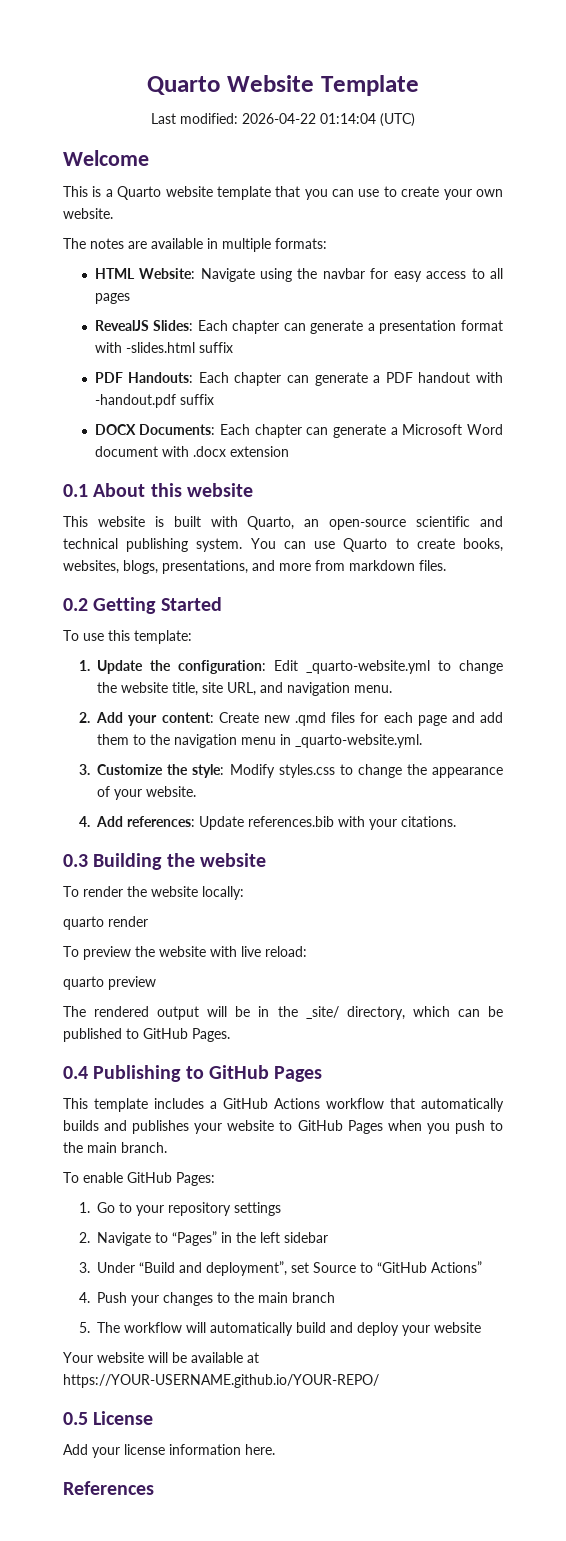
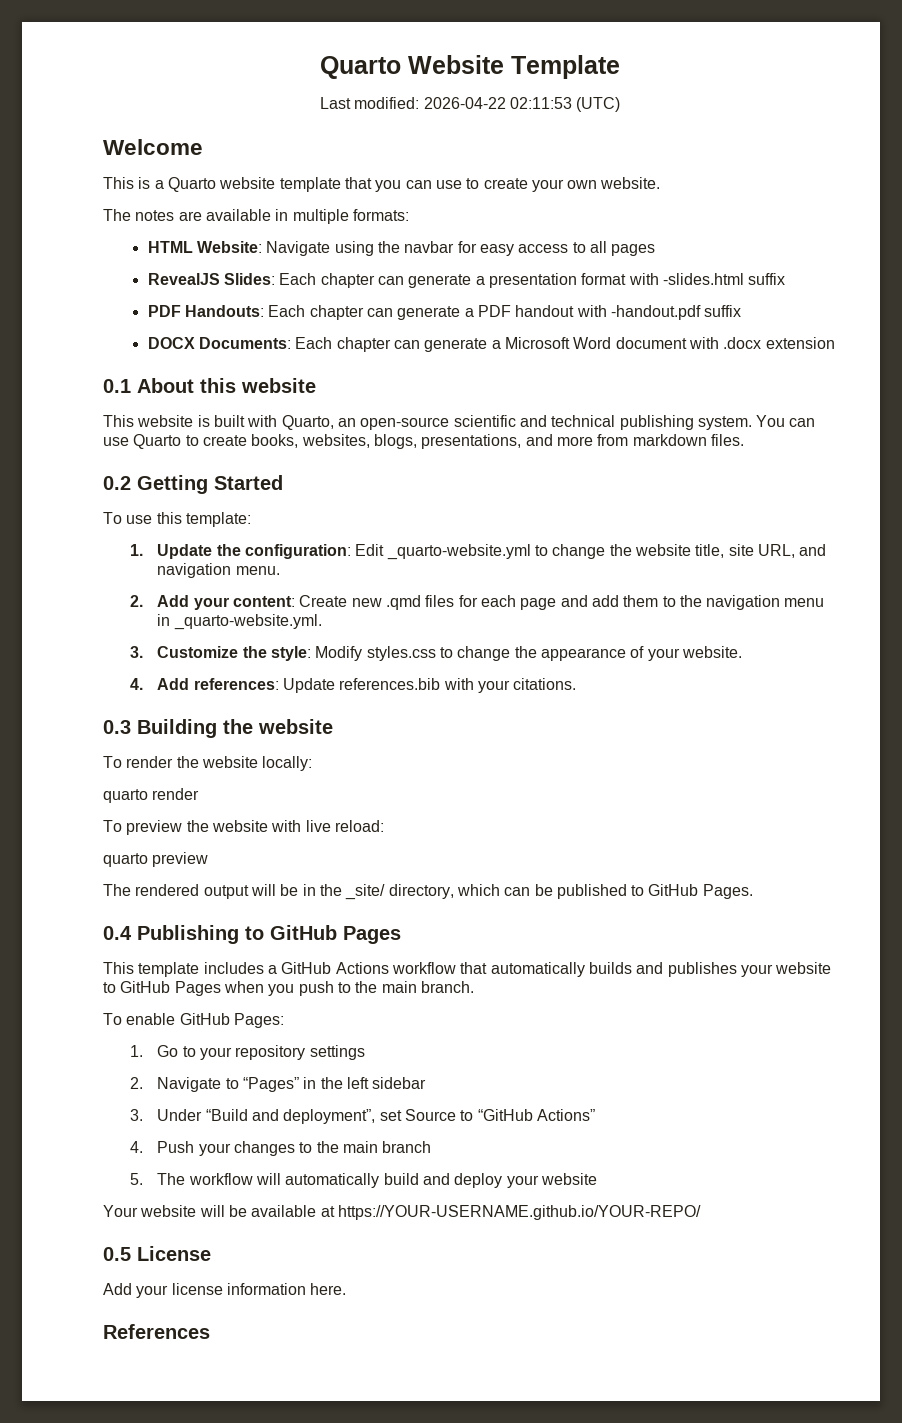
[320,113,376,124] 01:14:04 -> [509,97,572,109] 02:11:53

